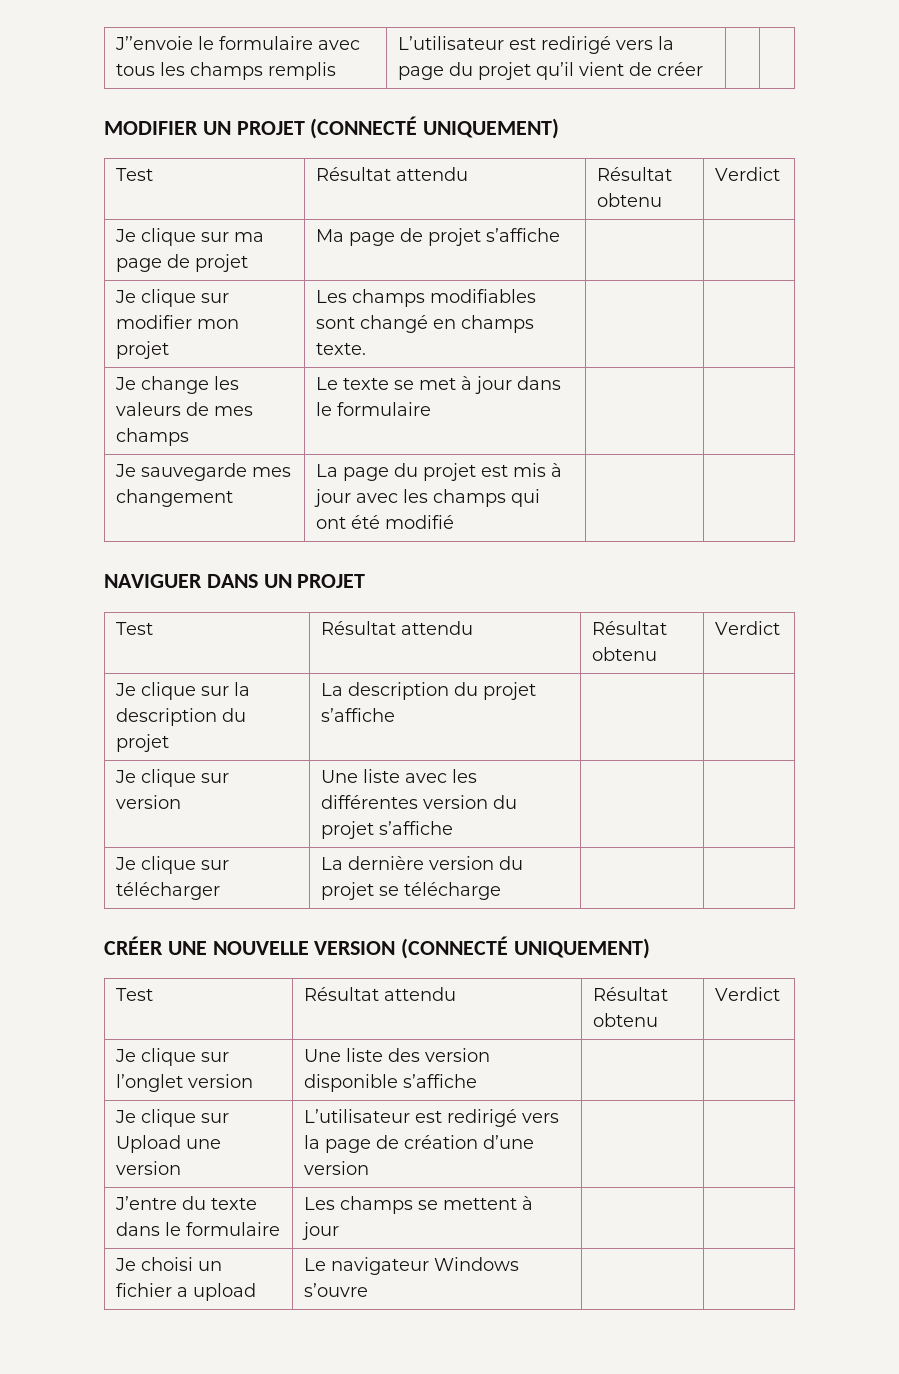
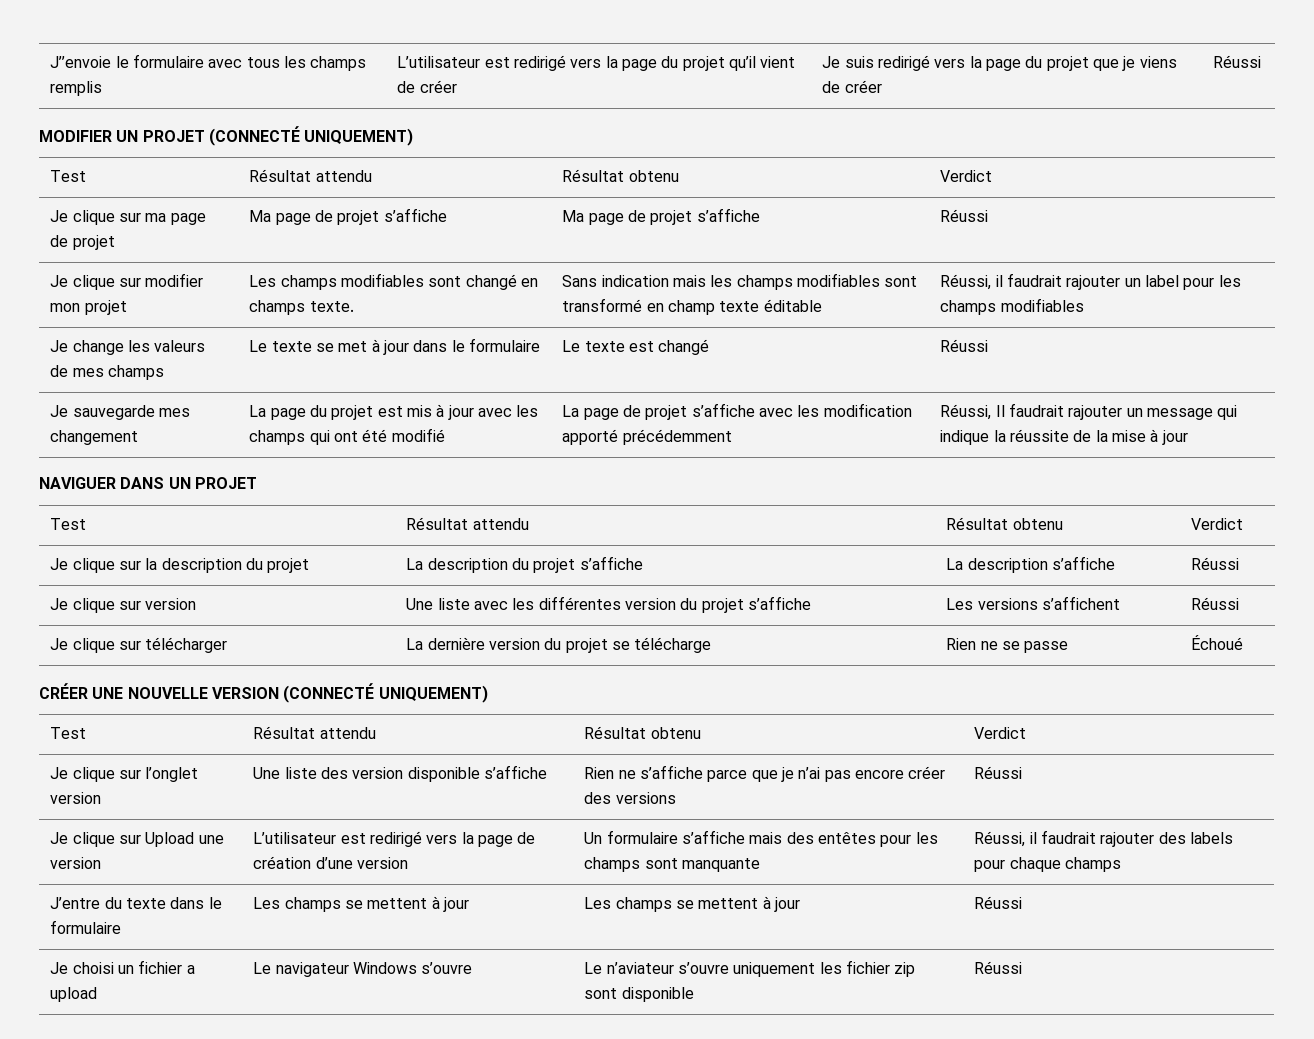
(704, 69) | -> [822,55,1177,71] [822,80,882,93] [1213,55,1262,68] Je suis redirigé vers la page du projet que je viens de créer | Réussi
(561, 235) | -> [562,208,760,225] [940,209,989,222] Ma page de projet s’affiche | Réussi
(367, 348) | -> [562,273,918,290] [562,298,822,315] [940,273,1241,290] [940,298,1084,315] Sans indication mais les champs modifiables sont transformé en champ texte éditable | Réussi, il faudrait rajouter un label pour les champs modifiables
(432, 409) | -> [562,339,710,355] [940,339,989,352] Le texte est changé | Réussi
(455, 522) | -> [562,403,912,420] [562,429,732,445] [940,403,1238,420] [940,429,1188,445] La page de projet s’affiche avec les modification apporté précédemment | Réussi, Il faudrait rajouter un message qui indique la réussite de la mise à jour
(396, 715) | -> [946,556,1116,573] [1191,557,1240,570] La description s’affiche | Réussi
(454, 828) | -> [946,596,1121,610] [1191,597,1240,610] Les versions s’affichent | Réussi
(502, 891) | -> [946,638,1069,653] [1191,635,1244,650] Rien ne se passe | Échoué
(478, 1081) | -> [584,765,946,782] [584,792,676,804] [974,766,1023,779] Rien ne s’affiche parce que je n’ai pas encore créer des versions | Réussi
(370, 1168) | -> [584,830,938,847] [584,857,761,872] [974,830,1233,847] [974,857,1122,872] Un formulaire s’affiche mais des entêtes pour les champs sont manquante | Réussi, il faudrait rajouter des labels pour chaque champs
(340, 1231) | -> [584,896,800,912] [974,896,1023,909] Les champs se mettent à jour | Réussi
(369, 1290) | -> [584,960,916,977] [584,987,694,1002] [974,961,1023,974] Le n’aviateur s’ouvre uniquement les fichier zip sont disponible | Réussi

